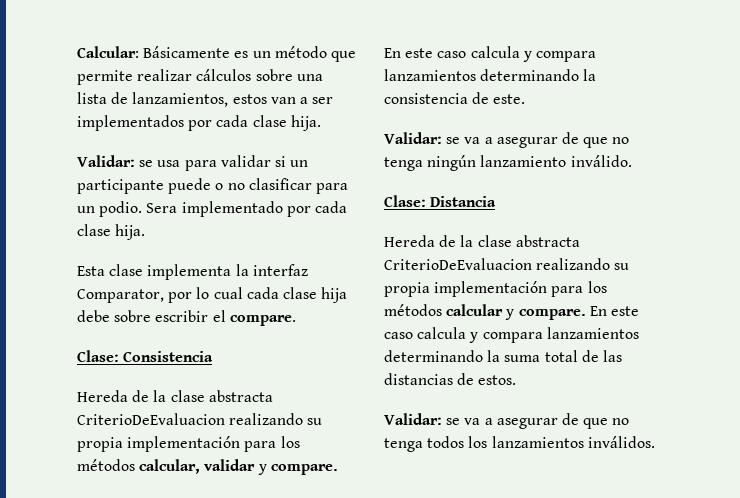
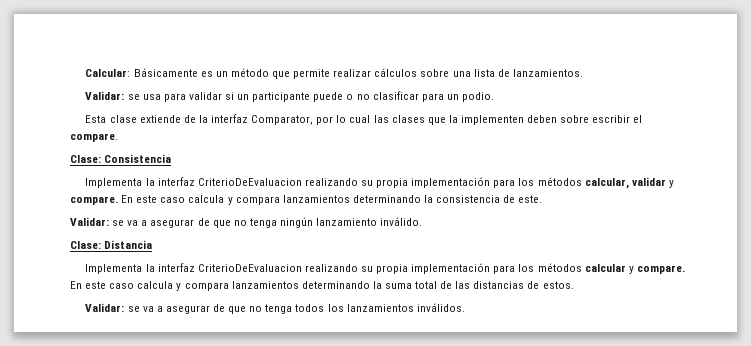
[132,92,334,107] [77,115,321,131] lanzamientos, estos van a ser implementados por cada clase hija. -> [512,69,583,77] lanzamientos.
[146,201,347,217] [77,224,146,240] Sera implementado por cada clase hija. -> (494, 97) none
[147,264,232,280] implementa -> [139,115,196,123] extiende de
[246,287,348,303] [77,310,110,322] cada clase hija debe -> [373,115,558,125] las clases que la implementen deben
[77,390,273,402] Hereda de la clase abstracta -> [85,177,195,188] Implementa la interfaz
[384,235,580,247] Hereda de la clase abstracta -> [85,263,195,274] Implementa la interfaz

